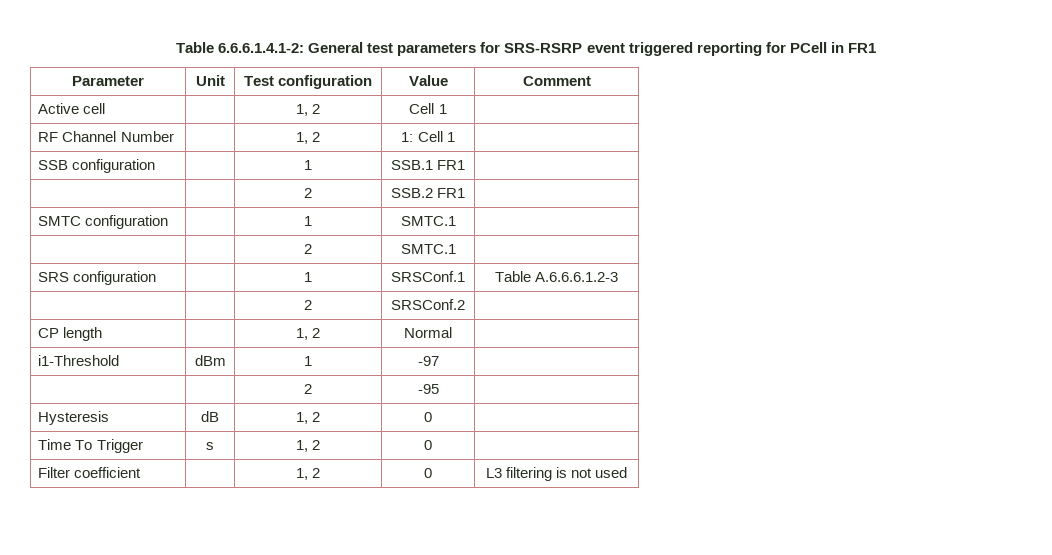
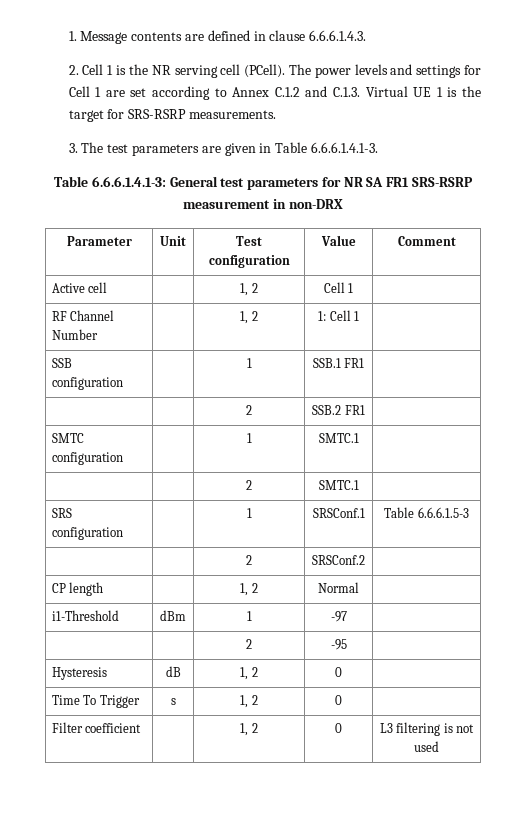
[176,42,876,56] Table 6.6.6.1.4.1-2: General test parameters for SRS-RSRP event triggered reporting for PCell in FR1 -> [68,30,367,44] [68,64,481,78] [68,86,481,100] [68,109,277,122] [68,142,378,156] [53,176,474,190] [183,199,343,209] 1. Message contents are defined in clause 6.6.6.1.4.3. // 2. Cell 1 is the NR serving cell (PCell). The power levels and settings for Cell 1 are set according to Annex C.1.2 and C.1.3. Virtual UE 1 is the target for SRS-RSRP measurements. // 3. The test parameters are given in Table 6.6.6.1.4.1-3. // Table 6.6.6.1.4.1-3: General test parameters for NR SA FR1 SRS-RSRP measurement in non-DRX
[535,272,619,282] A.6.6.6.1.2-3 -> [417,507,469,518] 6.6.6.1.5-3

